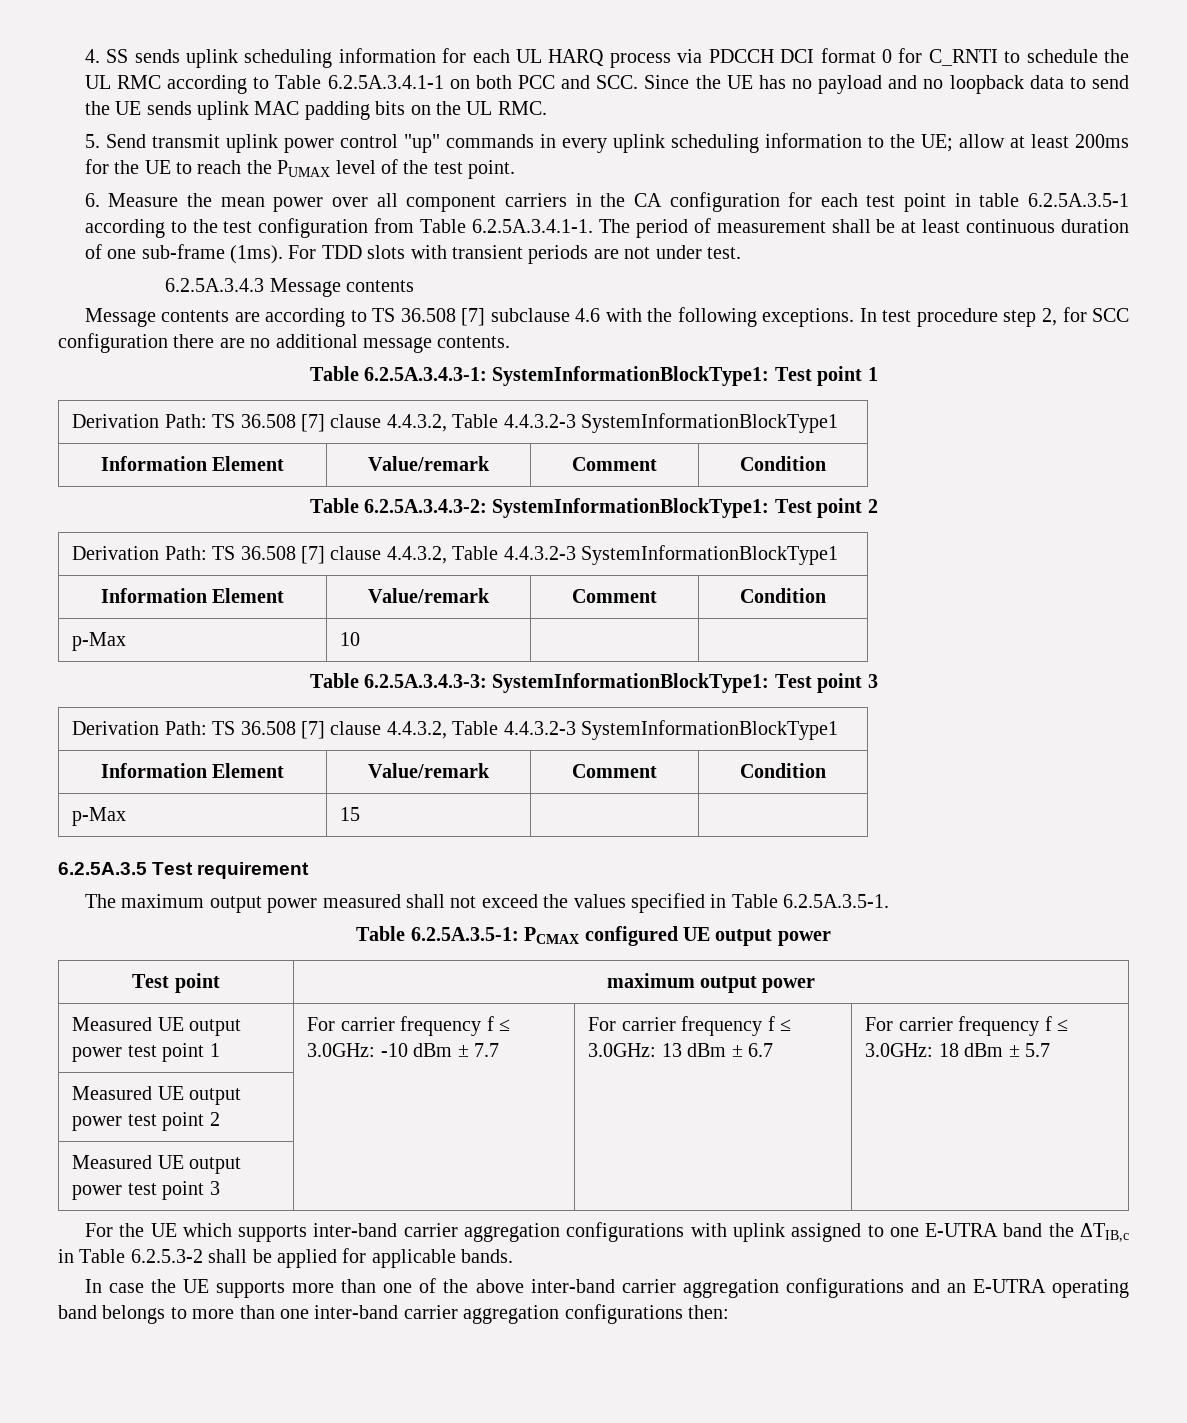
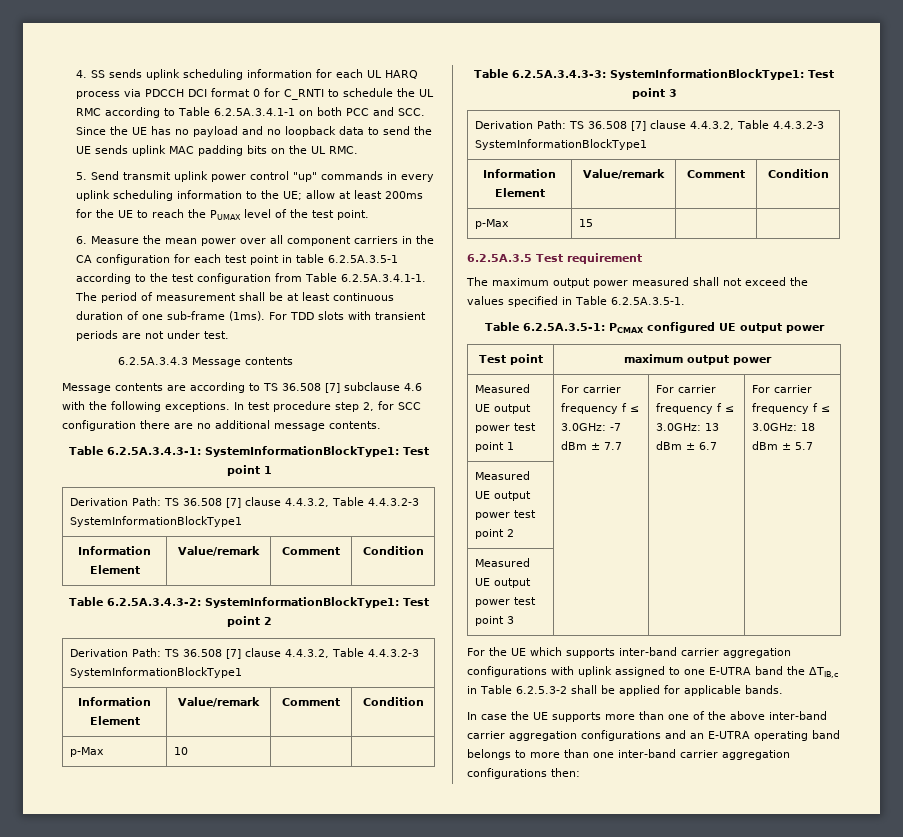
[380,1043,408,1057] -10 -> [609,423,621,431] -7

